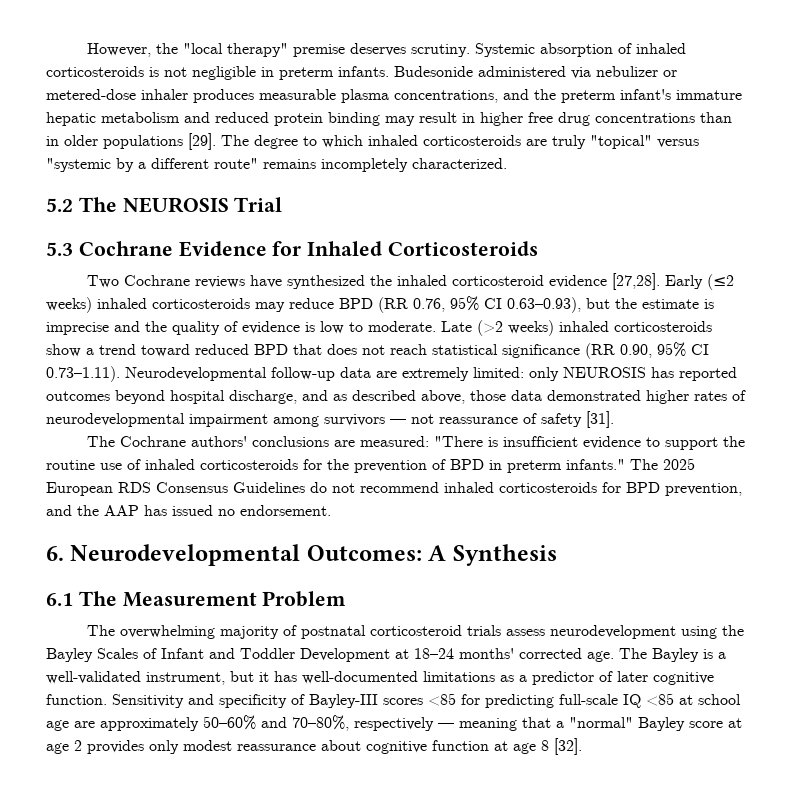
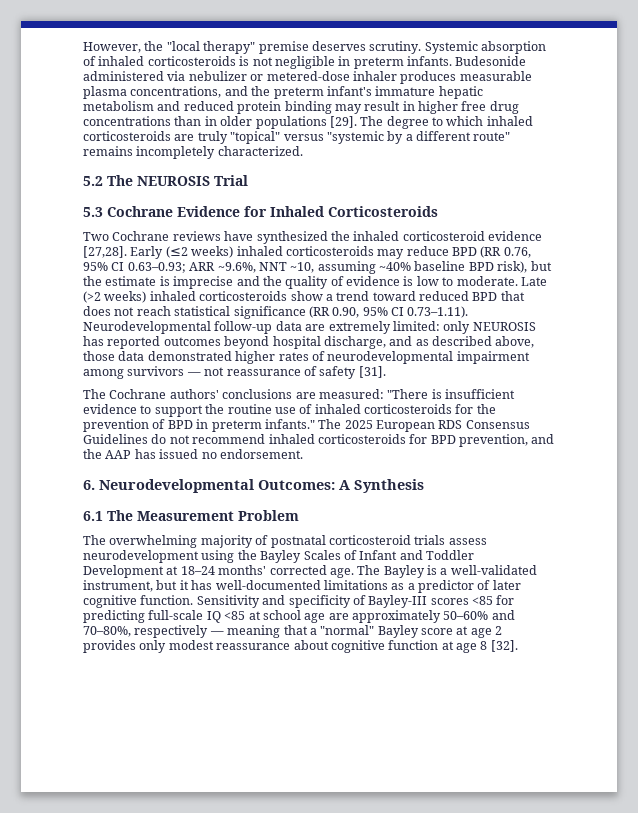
[507,297,581,313] 0.63–0.93), -> [127,261,528,274] 0.63–0.93; ARR ~9.6%, NNT ~10, assuming ~40% baseline BPD risk),

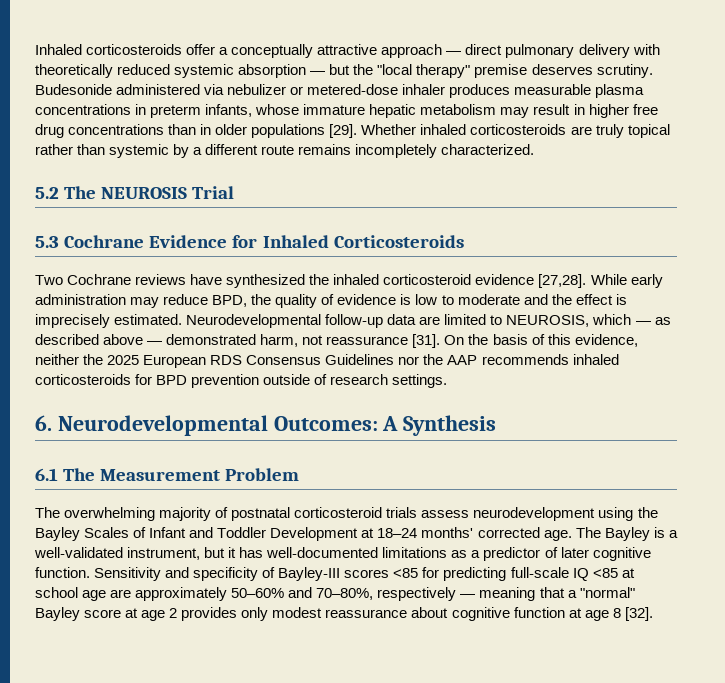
[83,42,141,53] However, -> [35,44,660,58] [35,64,351,78] Inhaled corticosteroids offer a conceptually attractive approach — direct pulmonary delivery with theoretically reduced systemic absorption — but
[424,41,546,54] [83,56,452,69] Systemic absorption of inhaled corticosteroids is not negligible in preterm infants. -> (653, 71) none
[130,86,483,99] [83,101,332,114] concentrations, and the preterm infant's immature hepatic metabolism and reduced protein binding -> [35,104,497,118] concentrations in preterm infants, whose immature hepatic metabolism
[360,116,533,129] [83,131,384,144] The degree to which inhaled corticosteroids are truly "topical" versus "systemic -> [361,124,670,138] [35,144,170,158] Whether inhaled corticosteroids are truly topical rather than systemic
[473,132,511,141] route" -> [261,145,295,155] route
[130,246,531,259] [83,261,552,274] [83,276,260,289] Early (≤2 weeks) inhaled corticosteroids may reduce BPD (RR 0.76, 95% CI 0.63–0.93; ARR ~9.6%, NNT ~10, assuming ~40% baseline BPD risk), but the estimate is imprecise and -> [590,274,663,288] [35,294,248,308] While early administration may reduce BPD,
[456,276,547,286] [83,291,525,303] [83,306,469,319] [83,321,536,334] [83,336,535,349] [83,351,530,364] [83,366,386,379] [83,389,515,399] [83,404,496,417] [83,419,342,432] moderate. Late (>2 weeks) inhaled corticosteroids show a trend toward reduced BPD that does not reach statistical significance (RR 0.90, 95% CI 0.73–1.11). Neurodevelopmental follow-up data are extremely limited: only NEUROSIS has reported outcomes beyond hospital discharge, and as described above, those data demonstrated higher rates of neurodevelopmental impairment among survivors — not reassurance of safety [31]. // The Cochrane authors' conclusions are measured: "There is insufficient evidence to support the routine use of inhaled corticosteroids for the prevention of BPD in preterm infants." The -> [457,294,627,305] [35,314,671,328] [35,334,638,348] [35,354,104,365] moderate and the effect is imprecisely estimated. Neurodevelopmental follow-up data are limited to NEUROSIS, which — as described above — demonstrated harm, not reassurance [31]. On the basis of this evidence, neither the
[151,434,555,447] [83,449,303,459] do not recommend inhaled corticosteroids for BPD prevention, and the AAP has issued no endorsement. -> [398,354,619,365] [35,374,448,388] nor the AAP recommends inhaled corticosteroids for BPD prevention outside of research settings.

